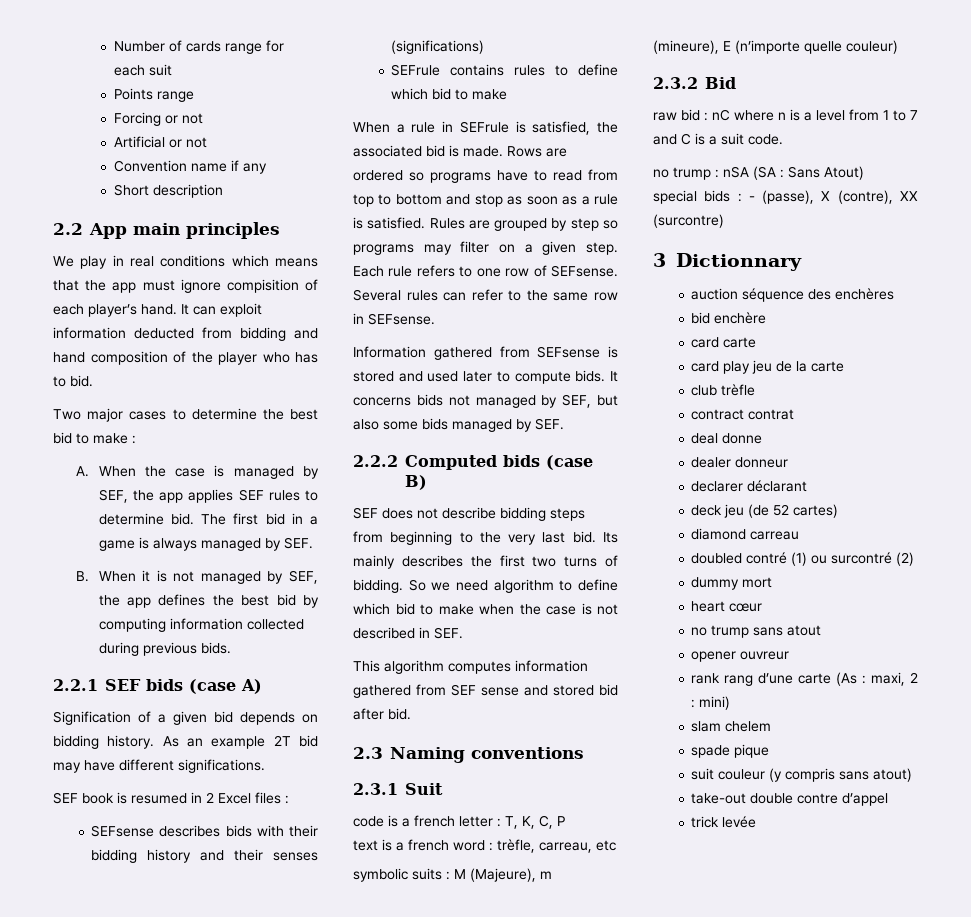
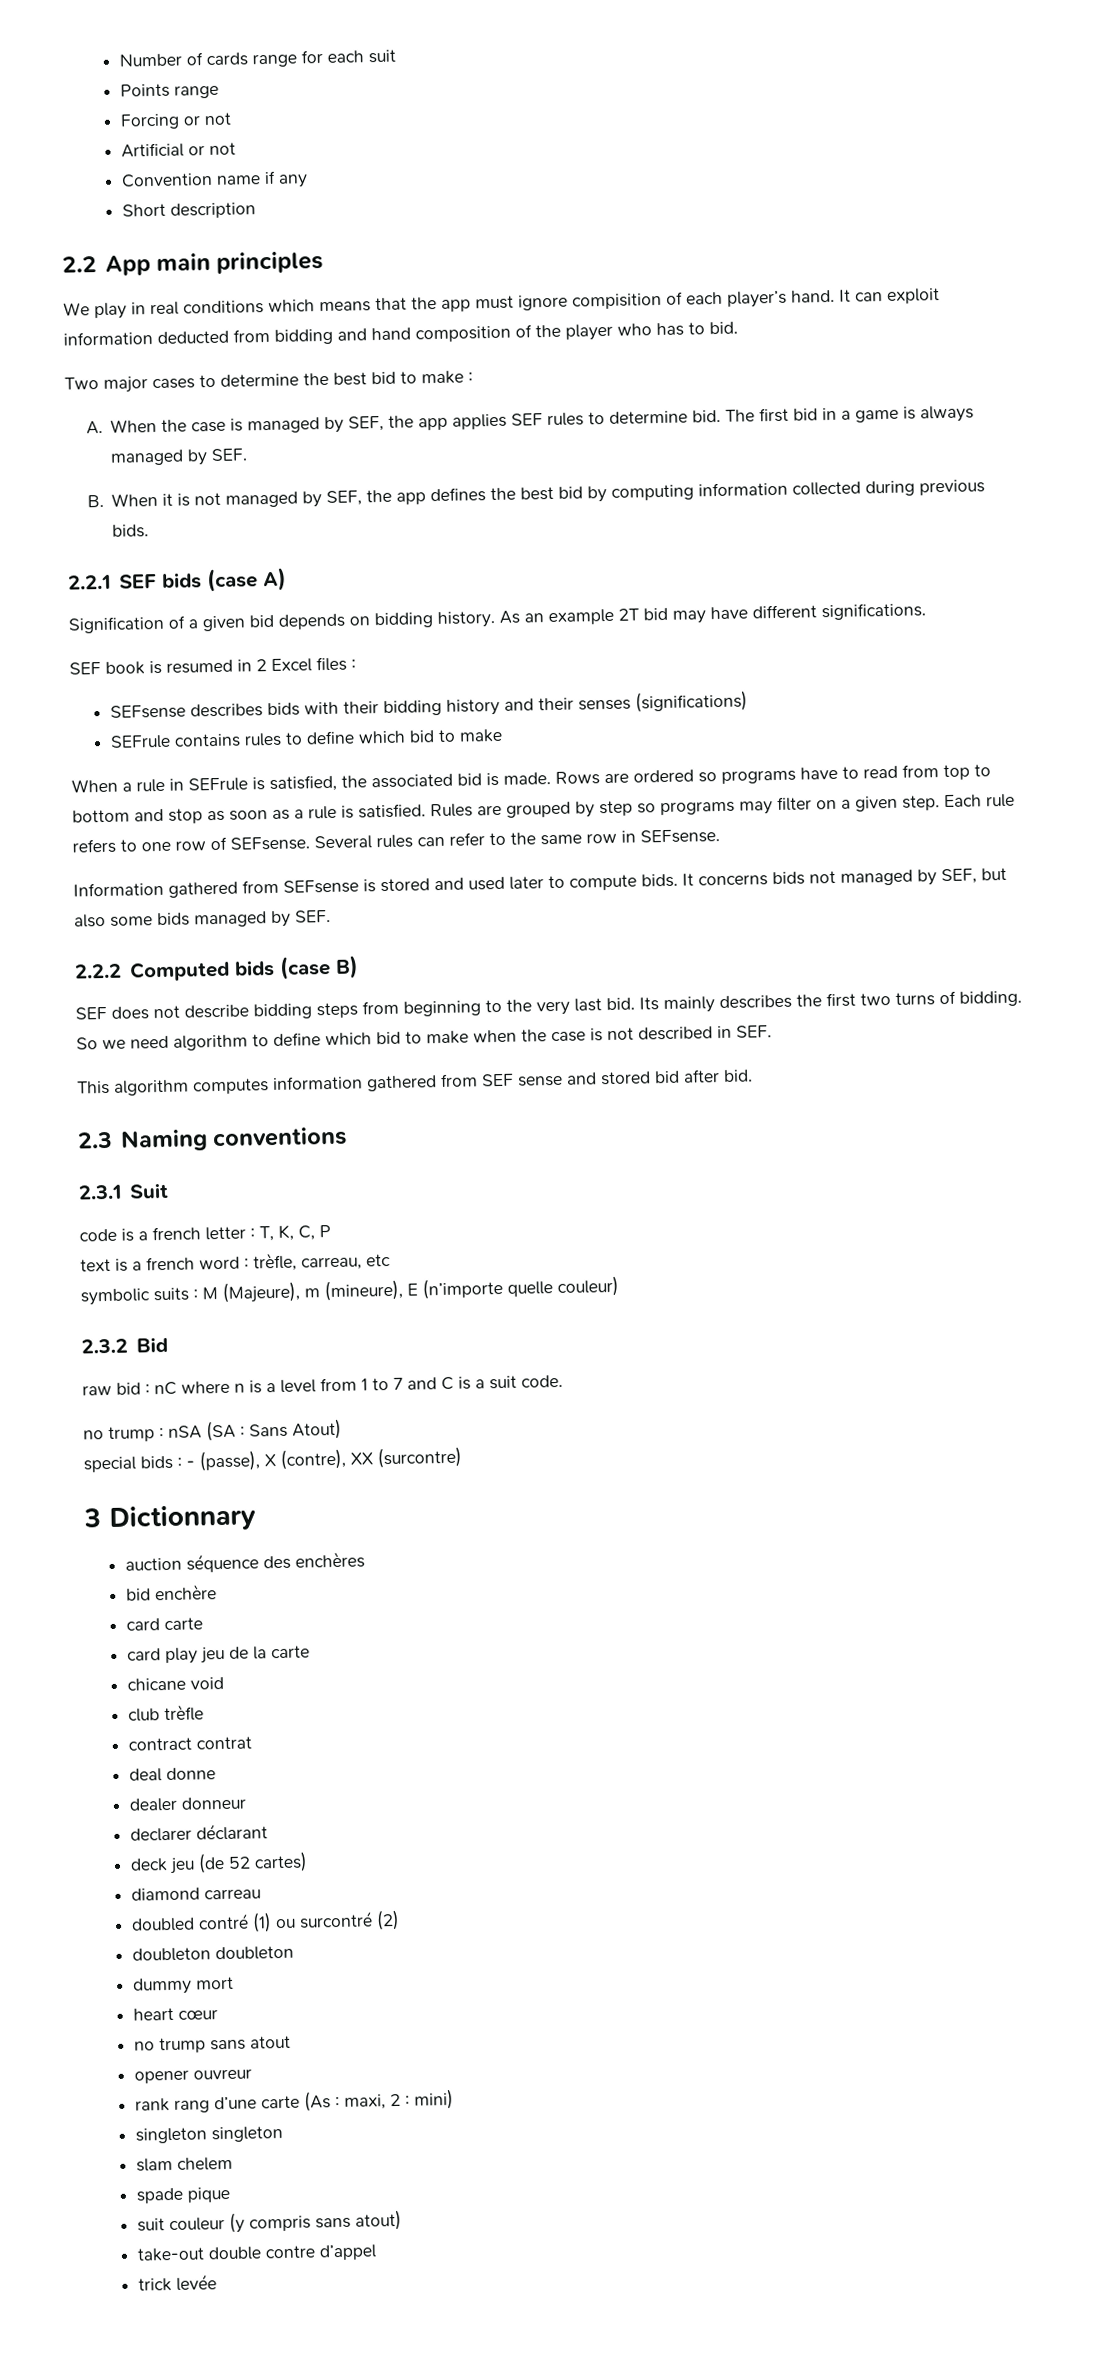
(845, 366) none -> [126,1677,224,1691] // chicane void
(915, 559) none -> [131,1945,294,1962] // doubleton doubleton
(731, 703) none -> [134,2126,283,2144] // singleton singleton

